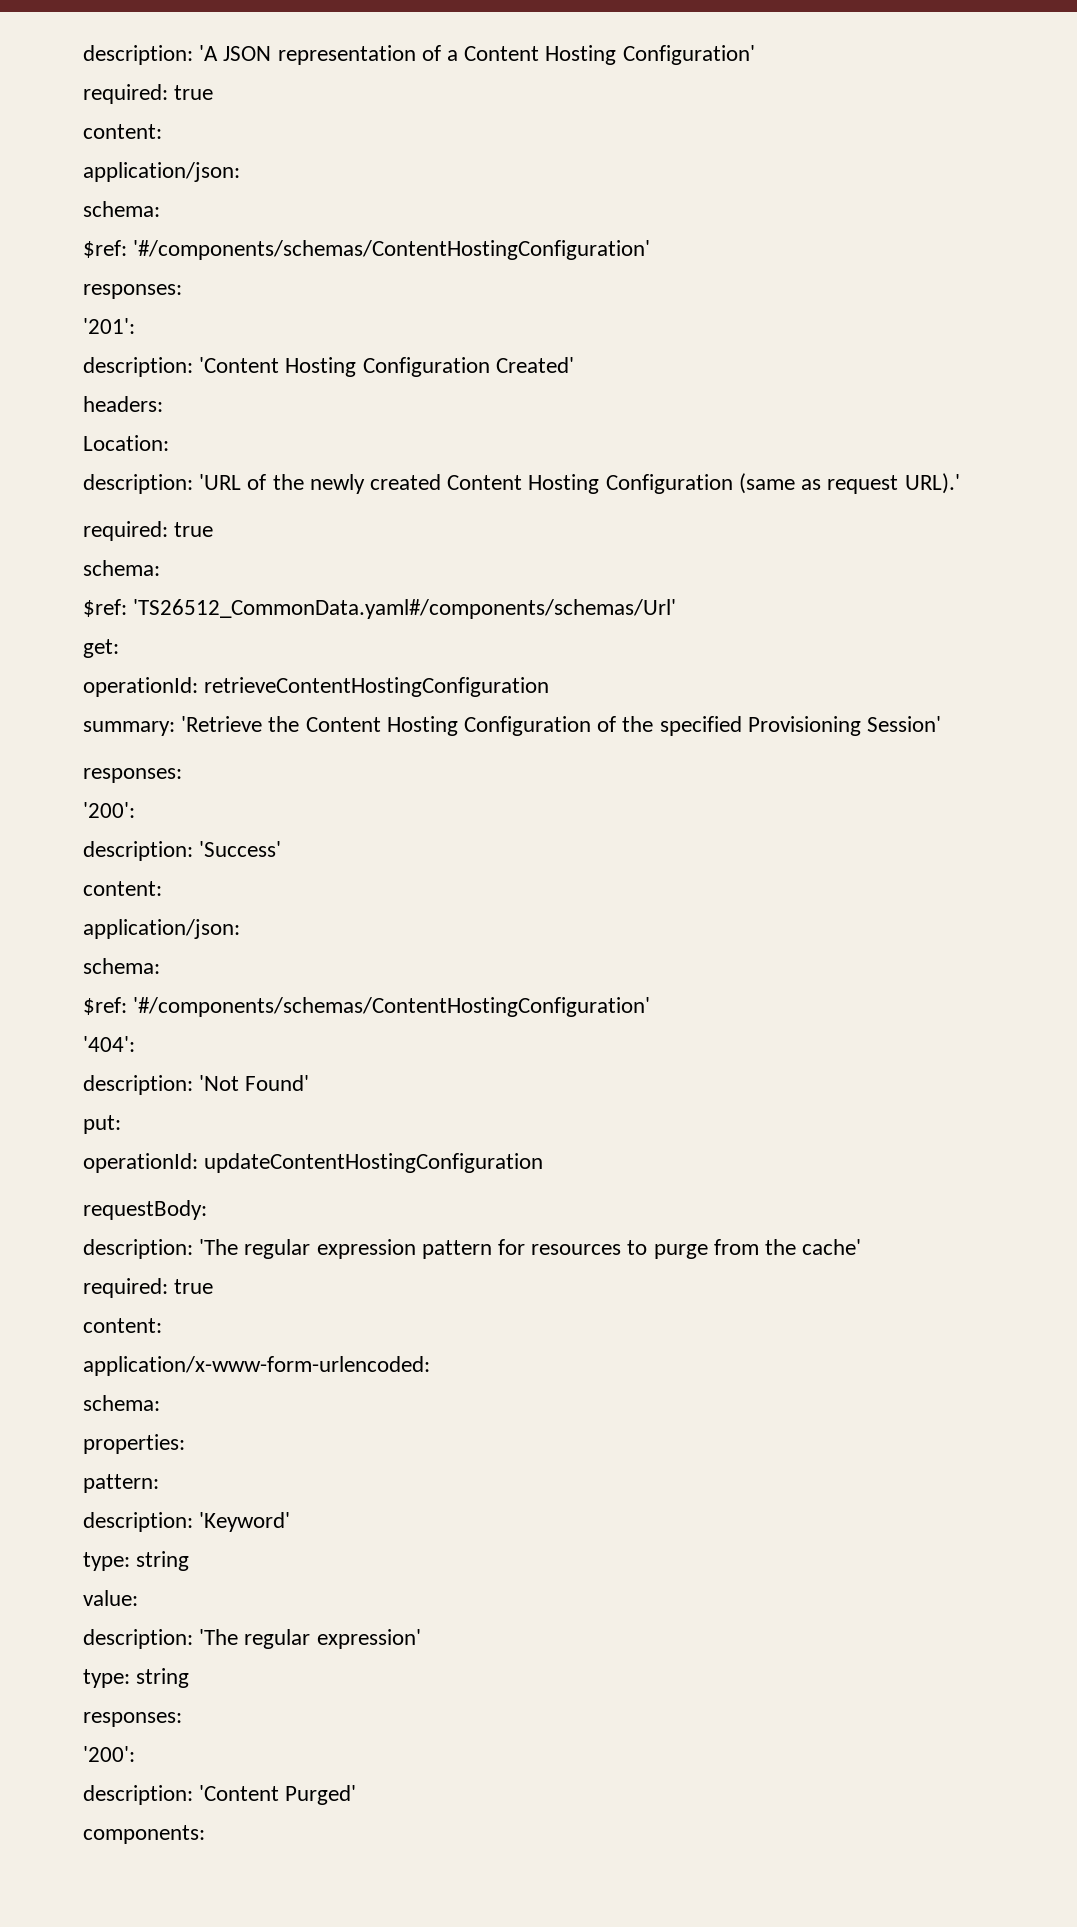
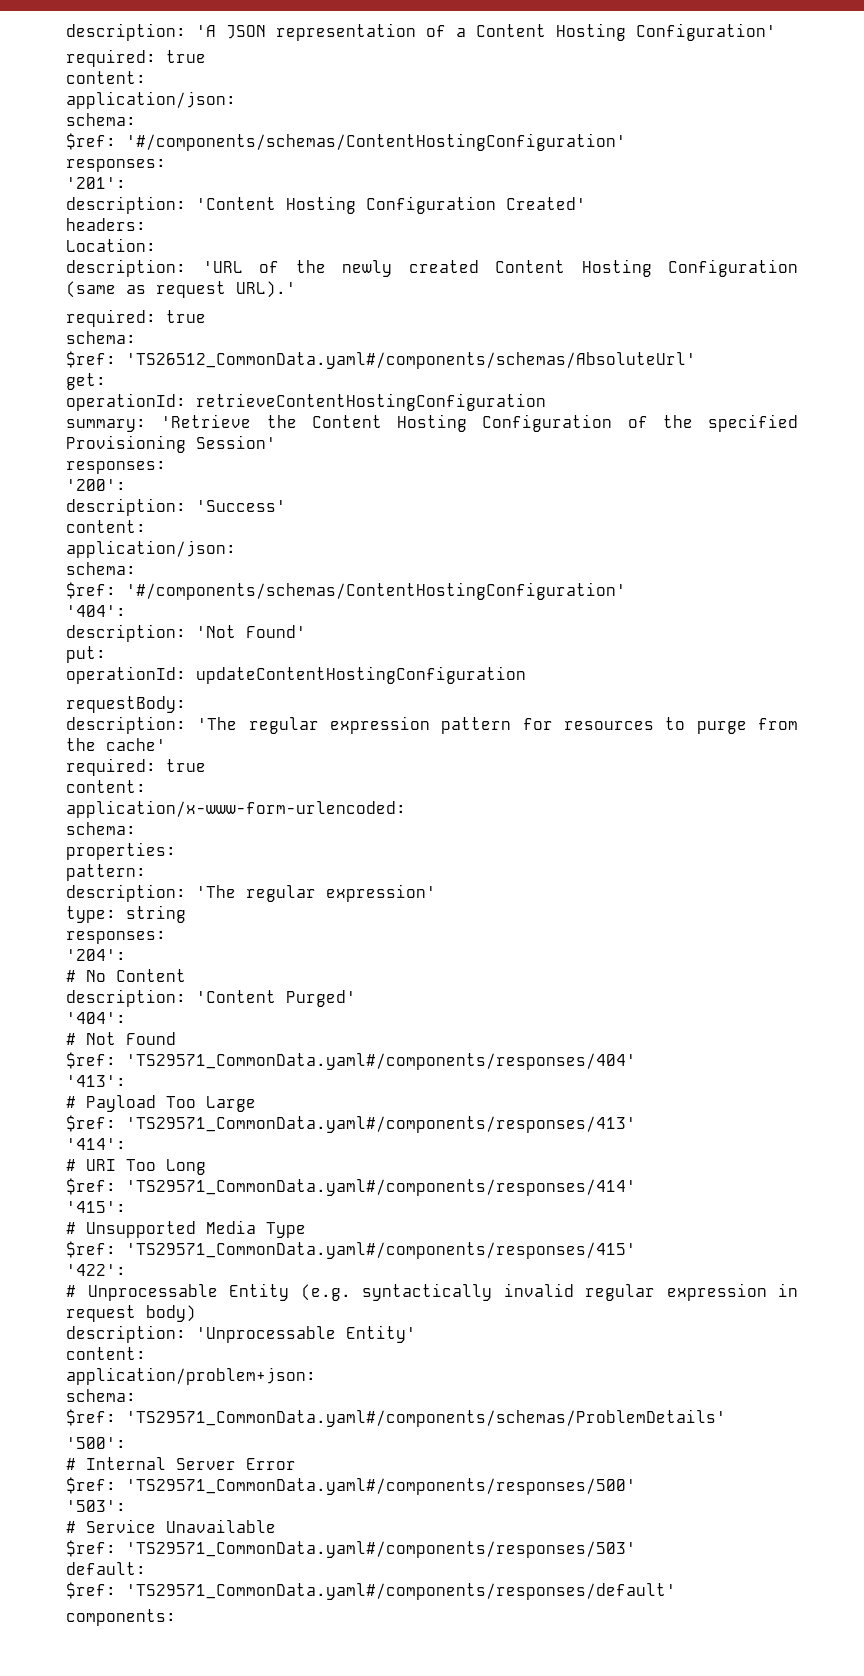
[133,599,677,619] 'TS26512_CommonData.yaml#/components/schemas/Url' -> [126,352,696,369] 'TS26512_CommonData.yaml#/components/schemas/AbsoluteUrl'
[83,1512,291,1532] [83,1551,190,1571] [83,1590,138,1606] // description: 'Keyword' // type: string // value: -> (146, 872) none
[83,1746,135,1762] '200': -> [66,949,126,961] [66,969,186,982] '204': // # No Content
(357, 1795) none -> [66,1012,126,1024] [66,1032,176,1045] [66,1052,636,1070] [66,1075,126,1087] [66,1095,256,1112] [66,1115,636,1133] [66,1138,126,1150] [66,1159,206,1175] [66,1178,636,1196] [66,1201,126,1213] [66,1220,306,1238] [66,1241,636,1259] [66,1264,126,1276] [66,1283,798,1301] [66,1305,196,1322] [66,1325,416,1343] [66,1347,146,1360] [66,1367,316,1385] [66,1389,136,1402] [66,1409,726,1427] [66,1437,126,1449] [66,1457,296,1470] [66,1477,636,1495] [66,1500,126,1512] [66,1519,276,1533] [66,1540,636,1558] [66,1562,146,1575] [66,1582,676,1600] // '404': // # Not Found // $ref: 'TS29571_CommonData.yaml#/components/responses/404' // '413': // # Payload Too Large // $ref: 'TS29571_CommonData.yaml#/components/responses/413' // '414': // # URI Too Long // $ref: 'TS29571_CommonData.yaml#/components/responses/414' // '415': // # Unsupported Media Type // $ref: 'TS29571_CommonData.yaml#/components/responses/415' // '422': // # Unprocessable Entity (e.g. syntactically invalid regular expression in request body) // description: 'Unprocessable Entity' // content: // application/problem+json: // schema: // $ref: 'TS29571_CommonData.yaml#/components/schemas/ProblemDetails' // '500': // # Internal Server Error // $ref: 'TS29571_CommonData.yaml#/components/responses/500' // '503': // # Service Unavailable // $ref: 'TS29571_CommonData.yaml#/components/responses/503' // default: // $ref: 'TS29571_CommonData.yaml#/components/responses/default'

